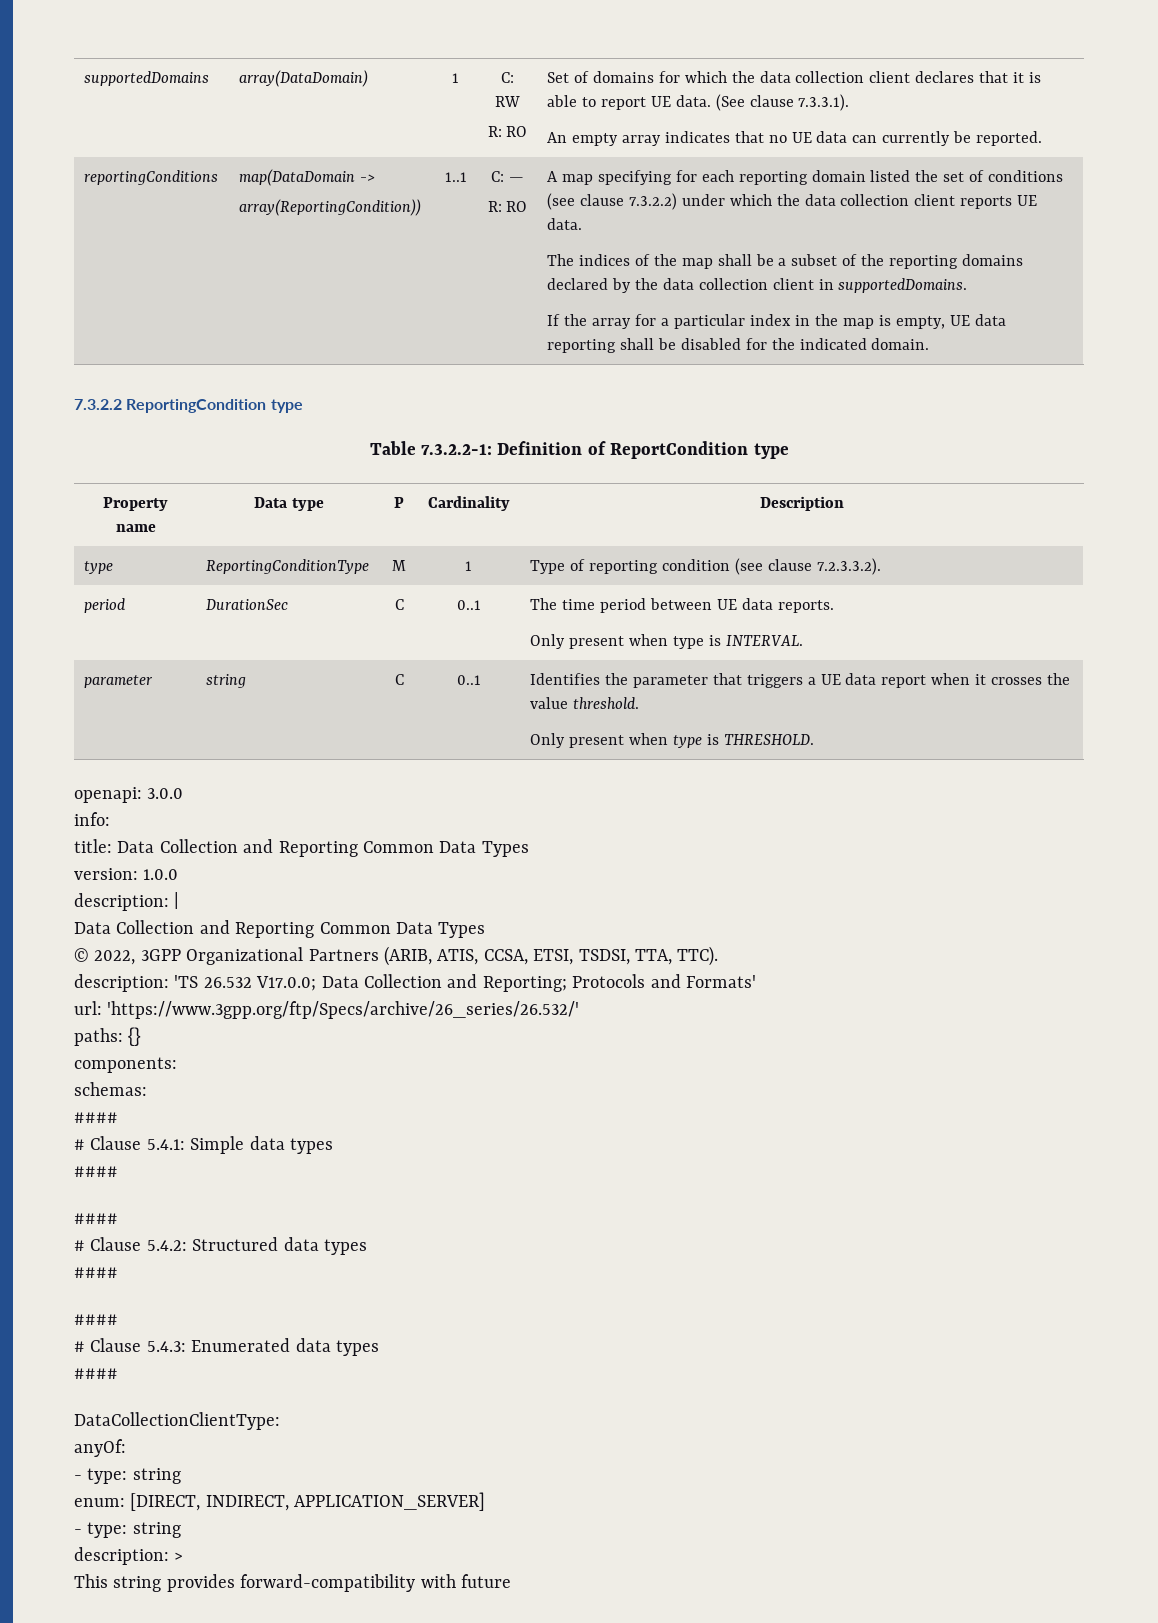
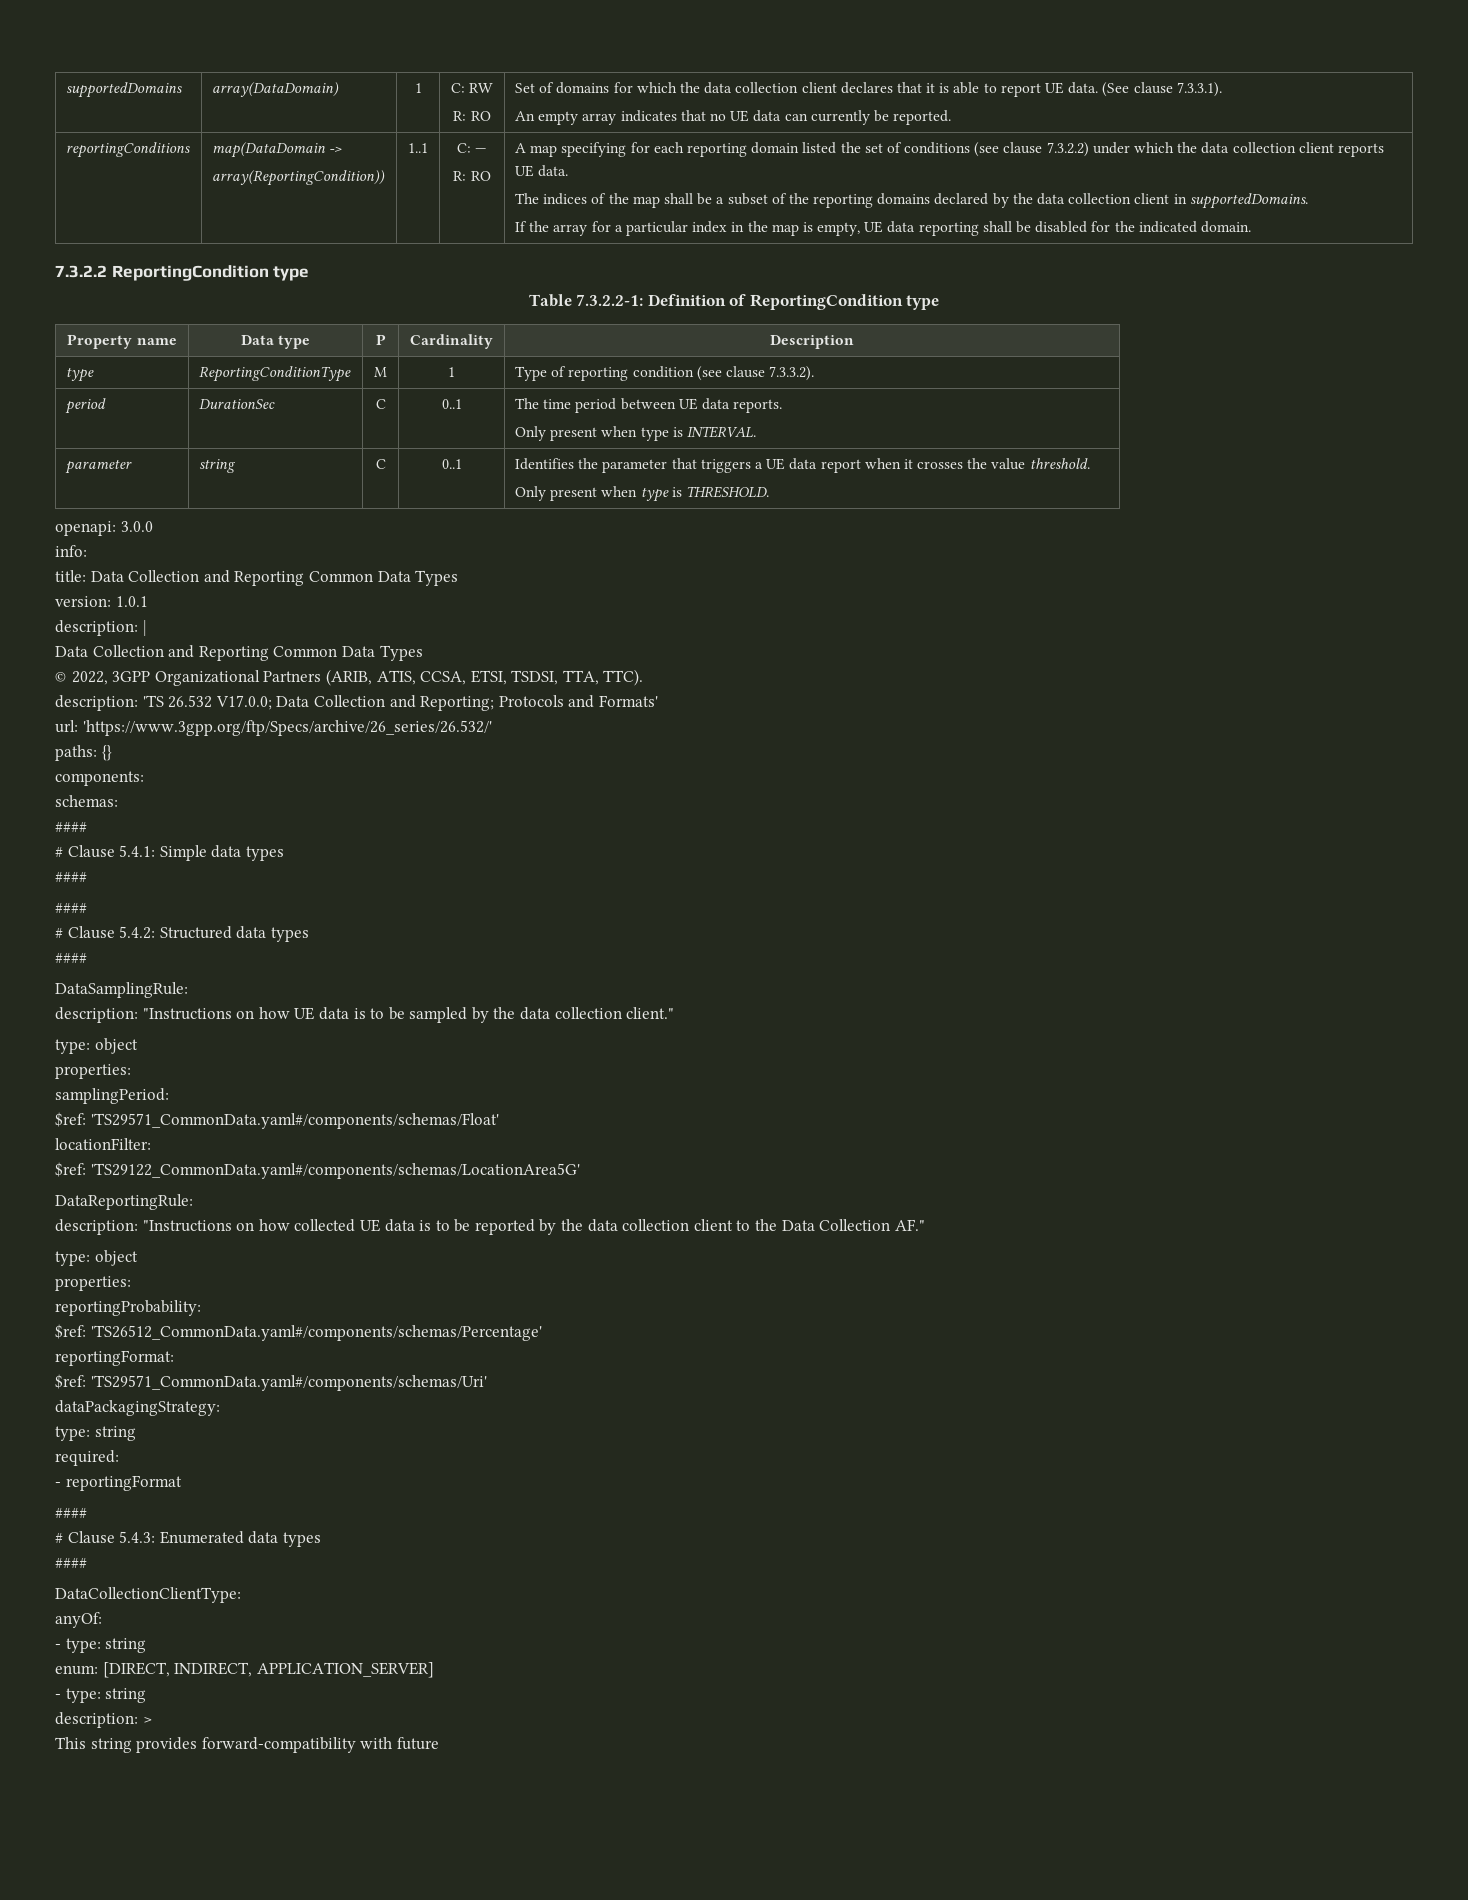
[610,441,749,459] ReportCondition -> [749,294,903,310] ReportingCondition
[816,558,881,575] 7.2.3.3.2). -> [769,366,815,381] 7.3.3.2).
[143,869,179,880] 1.0.0 -> [115,596,148,607] 1.0.1
(118, 1272) none -> [55,982,188,998] [55,1007,675,1023] [55,1038,138,1054] [55,1064,131,1079] [55,1088,169,1104] [55,1112,499,1129] [55,1138,151,1150] [55,1162,580,1179] [55,1194,193,1210] [55,1219,925,1235] [55,1250,138,1266] [55,1276,131,1291] [55,1300,201,1316] [55,1324,542,1341] [55,1350,174,1366] [55,1374,487,1391] [55,1400,220,1416] [55,1426,136,1441] [55,1450,119,1466] [55,1475,182,1491] // DataSamplingRule: // description: "Instructions on how UE data is to be sampled by the data collection client." // type: object // properties: // samplingPeriod: // $ref: 'TS29571_CommonData.yaml#/components/schemas/Float' // locationFilter: // $ref: 'TS29122_CommonData.yaml#/components/schemas/LocationArea5G' // DataReportingRule: // description: "Instructions on how collected UE data is to be reported by the data collection client to the Data Collection AF." // type: object // properties: // reportingProbability: // $ref: 'TS26512_CommonData.yaml#/components/schemas/Percentage' // reportingFormat: // $ref: 'TS29571_CommonData.yaml#/components/schemas/Uri' // dataPackagingStrategy: // type: string // required: // - reportingFormat

